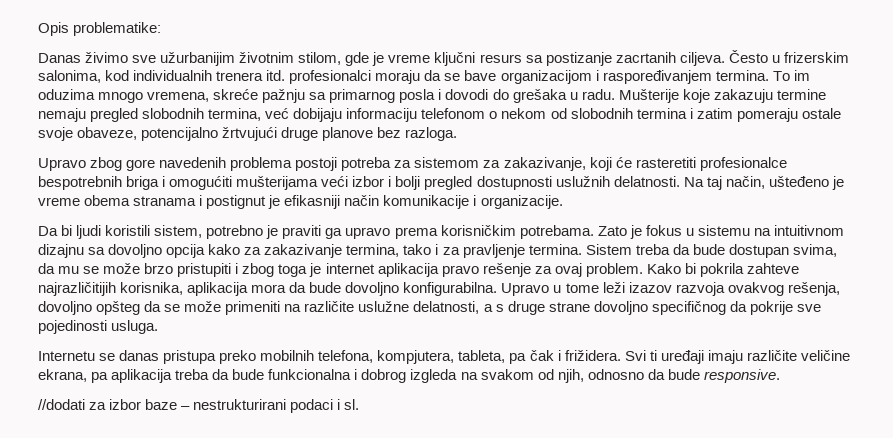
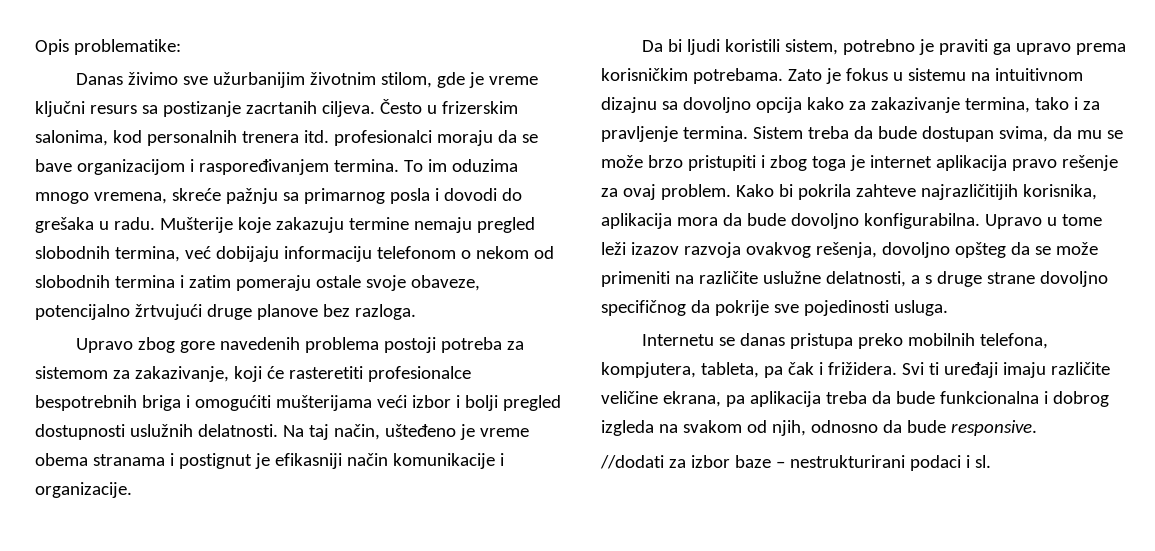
[133,70,213,81] individualnih -> [146,130,237,146] personalnih

